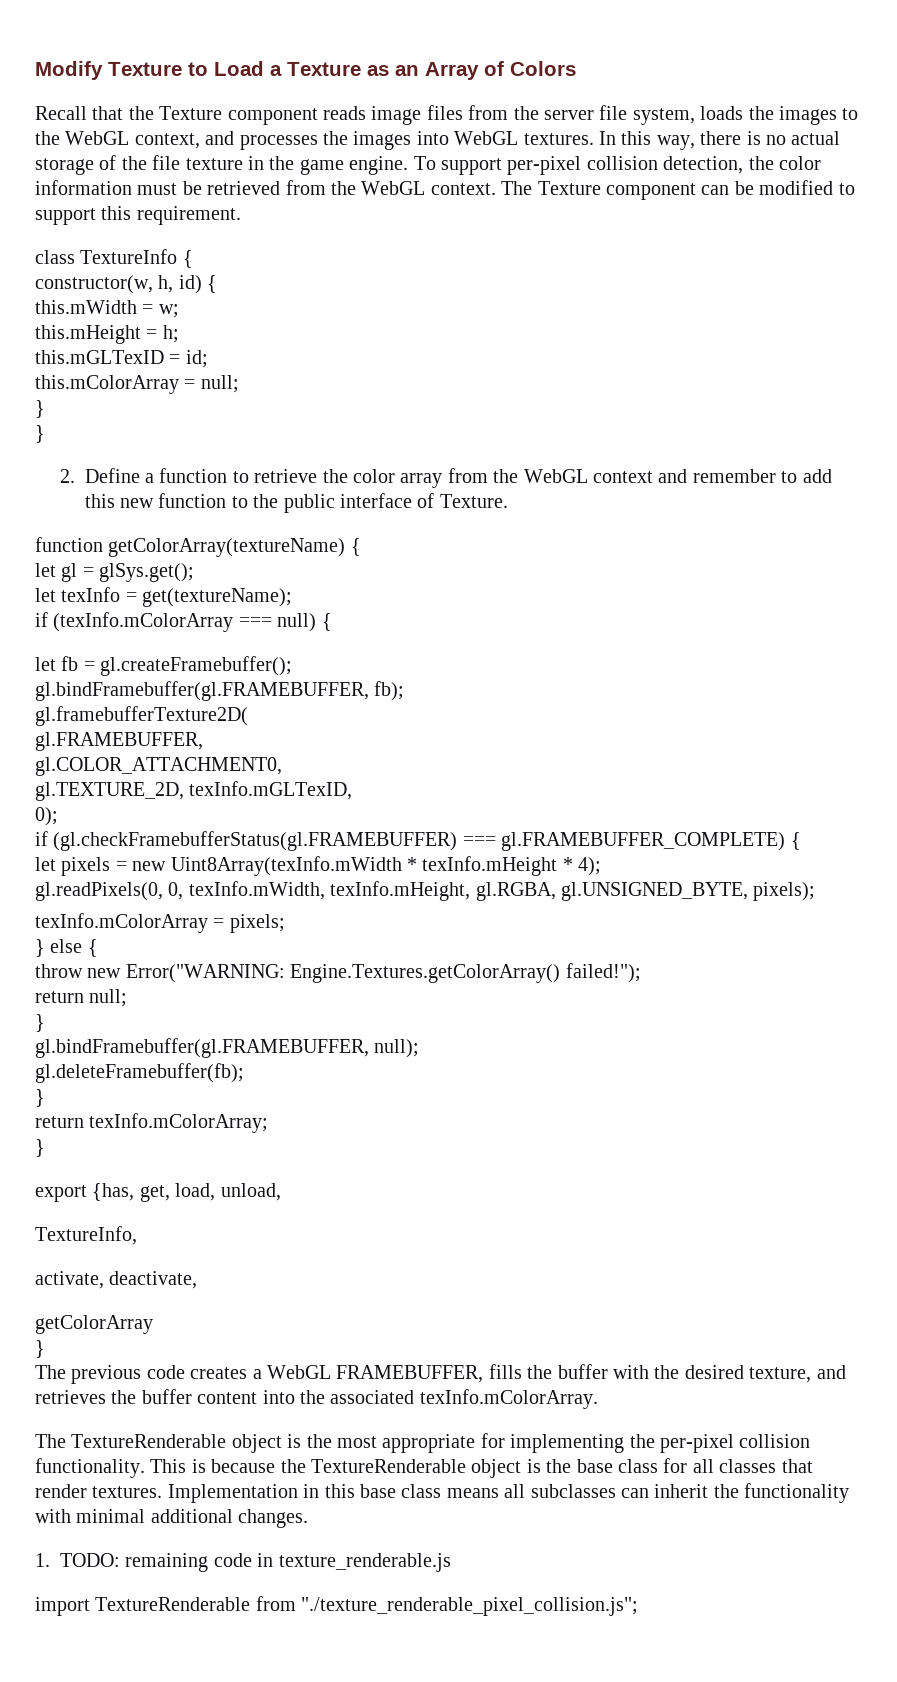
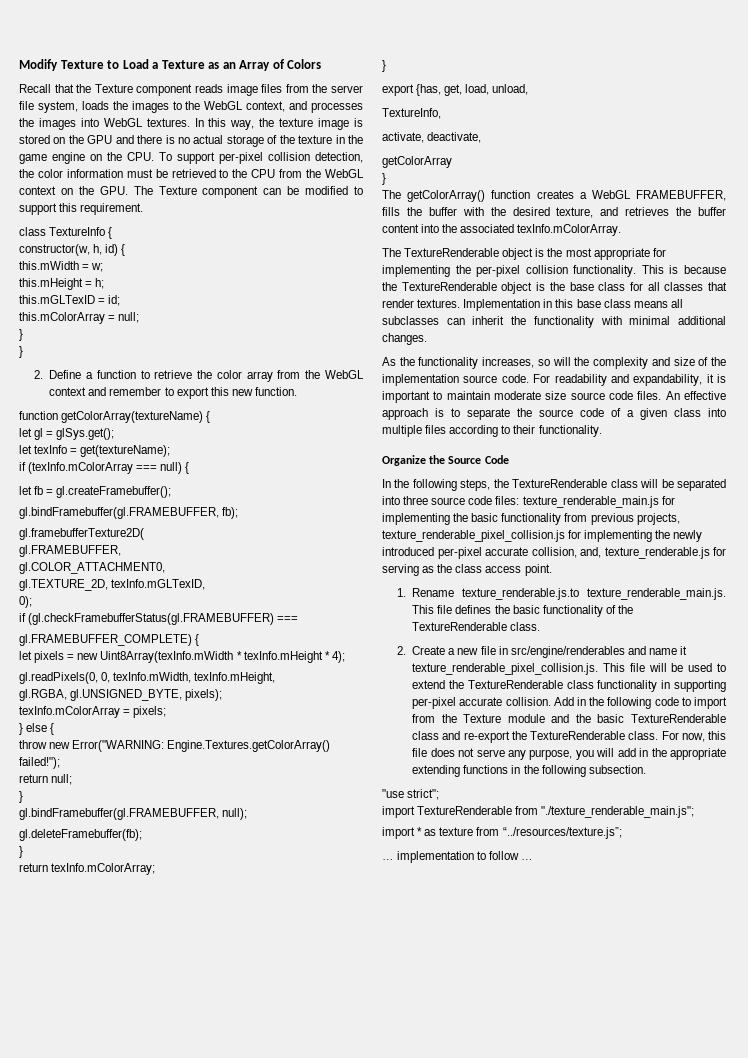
(695, 142) none -> [259,118,363,130] [19,135,134,144] the texture image is stored on the GPU and
[152,155,181,170] file -> (295, 139) none
[349,156,409,175] engine. -> [51,152,154,164] engine on the CPU.
[285,180,496,195] from the WebGL context. -> [219,169,365,178] [19,186,128,195] to the CPU from the WebGL context on the GPU.
[802,469,832,483] add -> [176,387,209,399] export
[158,493,508,513] function to the public interface of Texture. -> [254,387,297,396] function.
(496, 841) none -> (299, 619) //
(471, 891) none -> (276, 678) //
[71,1365,185,1384] previous code -> [407,190,531,202] getColorArray() function
[35,1553,451,1572] [35,1596,639,1616] 1. TODO: remaining code in texture_renderable.js // import TextureRenderable from "./texture_renderable_pixel_collision.js"; -> [382,357,726,369] [382,374,726,386] [382,391,726,403] [382,408,726,420] [382,425,602,437] [382,455,509,466] [382,479,726,491] [382,496,675,508] [382,513,680,525] [382,530,703,542] [382,547,726,559] [382,564,552,576] [397,588,726,600] [412,605,633,617] [412,622,541,631] [397,646,688,658] [412,663,726,675] [412,680,726,692] [412,697,727,709] [412,714,726,723] [412,731,726,743] [412,748,726,760] [412,765,646,777] [382,789,440,800] [382,806,695,818] [382,827,622,839] [382,851,534,863] As the functionality increases, so will the complexity and size of the implementation source code. For readability and expandability, it is important to maintain moderate size source code files. An effective approach is to separate the source code of a given class into multiple files according to their functionality. // Organize the Source Code // In the following steps, the TextureRenderable class will be separated into three source code files: texture_renderable_main.js for implementing the basic functionality from previous projects, texture_renderable_pixel_collision.js for implementing the newly introduced per-pixel accurate collision, and, texture_renderable.js for serving as the class access point. // 1. Rename texture_renderable.js.to texture_renderable_main.js. This file defines the basic functionality of the TextureRenderable class. // 2. Create a new file in src/engine/renderables and name it texture_renderable_pixel_collision.js. This file will be used to extend the TextureRenderable class functionality in supporting per-pixel accurate collision. Add in the following code to import from the Texture module and the basic TextureRenderable class and re-export the TextureRenderable class. For now, this file does not serve any purpose, you will add in the appropriate extending functions in the following subsection. // "use strict"; // import TextureRenderable from "./texture_renderable_main.js"; // import * as texture from “../resources/texture.js”; // … implementation to follow …

